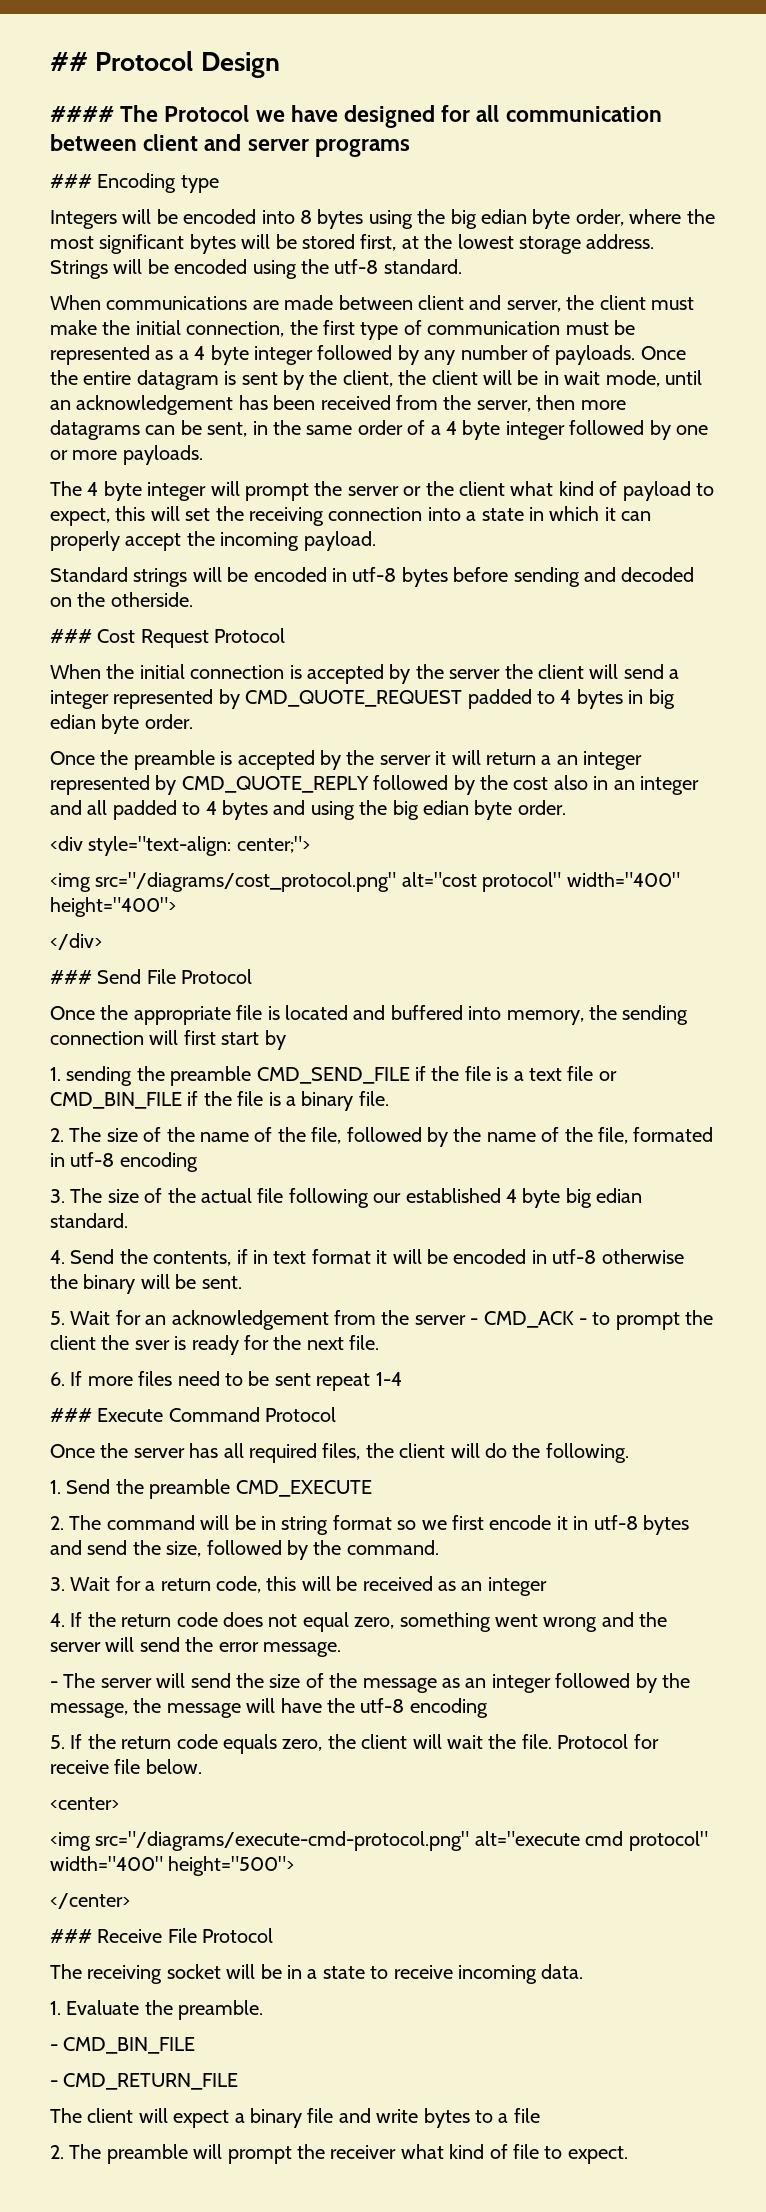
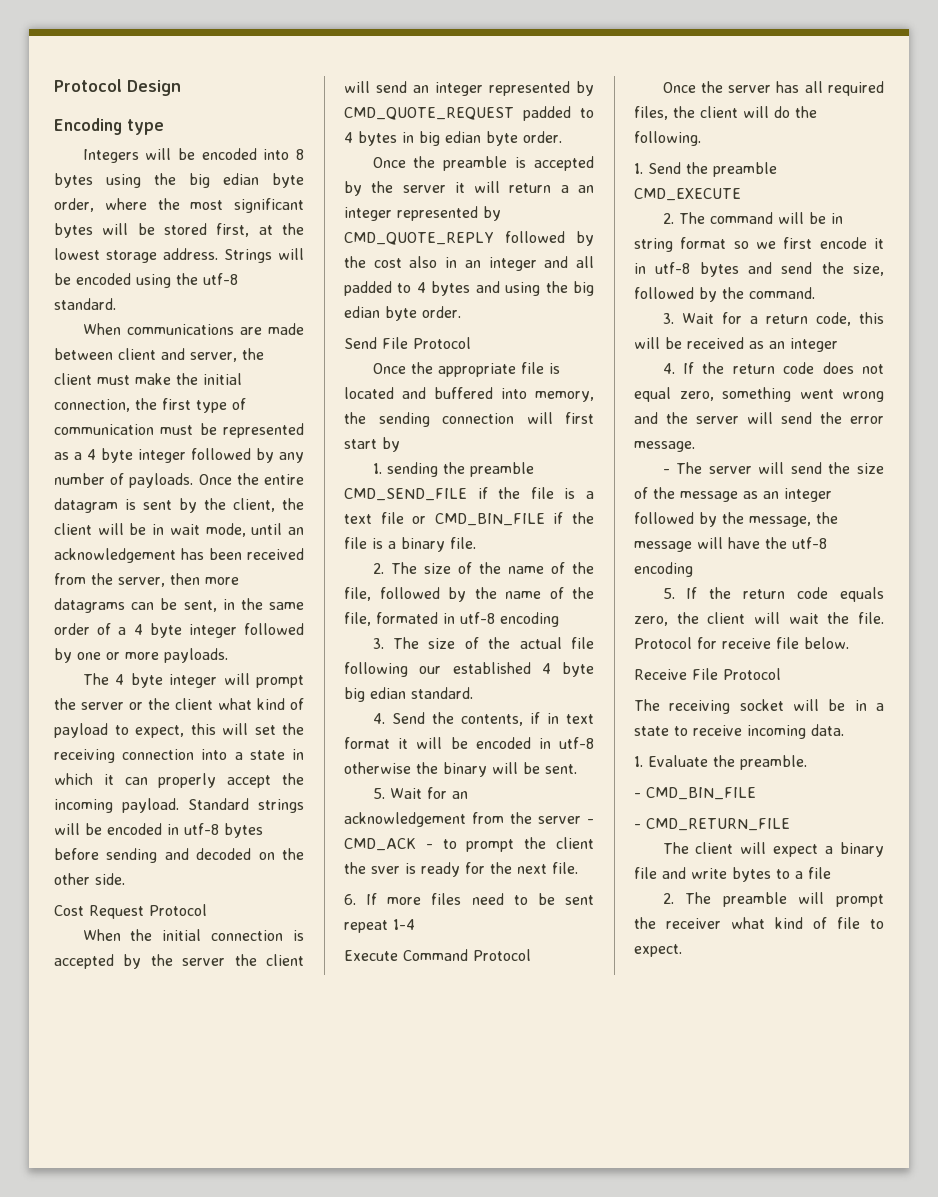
[50,52,88,71] ## -> (54, 85) none
[50,105,662,128] [50,134,410,157] [50,174,92,188] #### The Protocol we have designed for all communication between client and server programs // ### -> (181, 88) none
(376, 541) // -> (179, 805) none
[110,592,193,607] [50,629,92,643] otherside. // ### -> [54,873,125,885] other side. //
[669,669,680,679] a -> [413,85,429,93] an
[50,836,310,856] [50,872,680,892] [50,897,176,917] [50,933,102,950] [50,970,92,984] <div style="text-align: center;"> // <img src="/diagrams/cost_protocol.png" alt="cost protocol" width="400" height="400"> // </div> // ### -> (461, 312) none
[50,1408,92,1422] ### -> (415, 924) none
[50,1797,119,1810] [50,1831,708,1851] [50,1856,295,1876] [50,1893,130,1909] [50,1929,92,1943] <center> // <img src="/diagrams/execute-cmd-protocol.png" alt="execute cmd protocol" width="400" height="500"> // </center> // ### -> (849, 643) none

